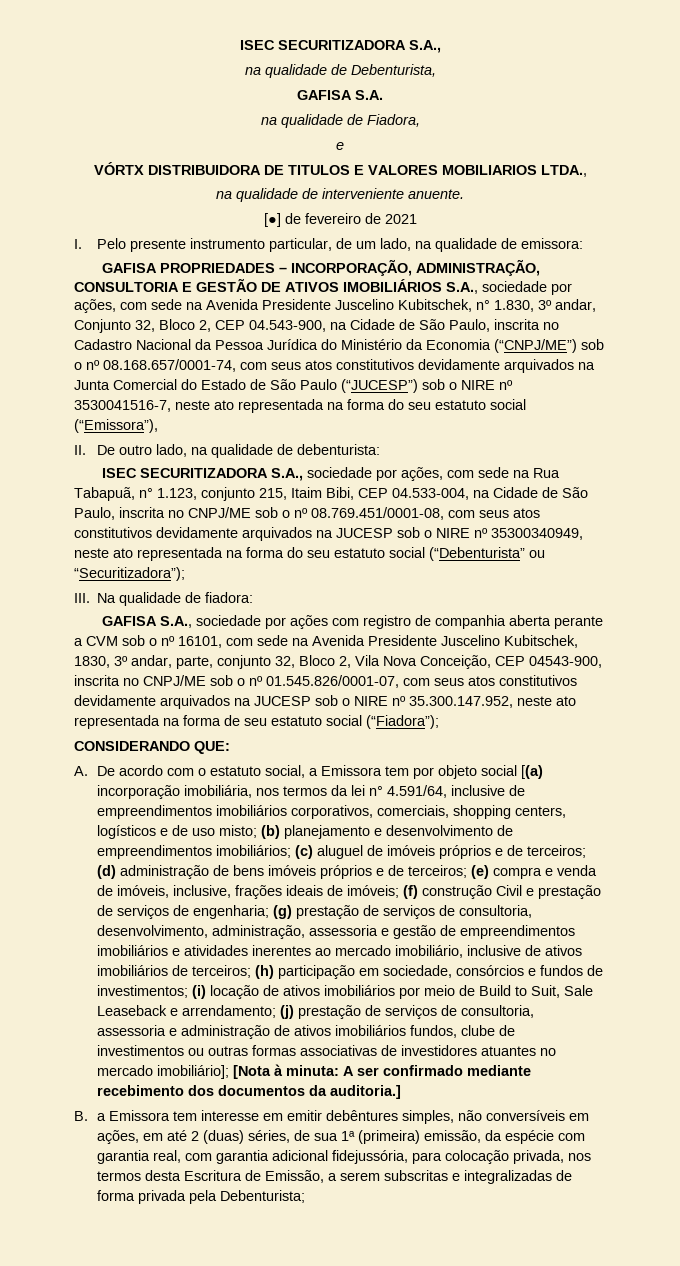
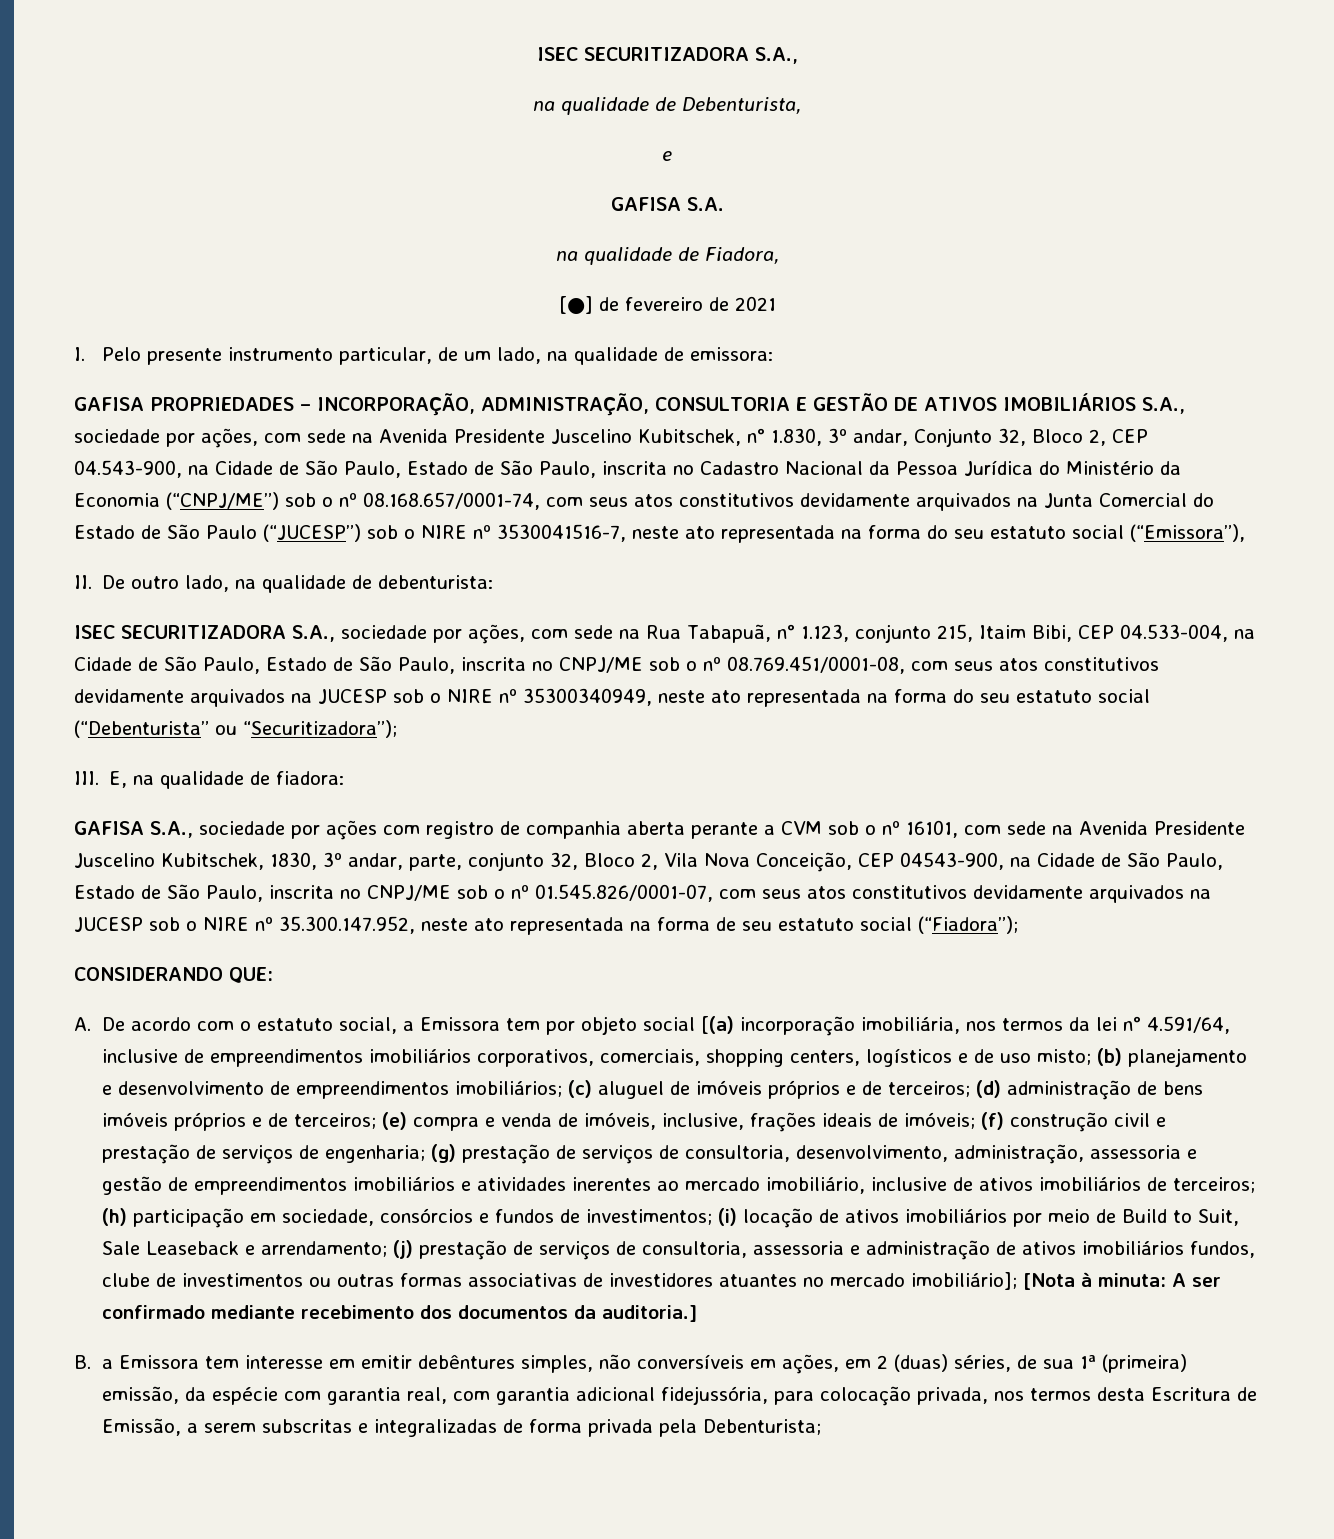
(436, 70) none -> [662,151,672,161] // e
[336,142,344,150] [93,162,587,177] [216,188,464,202] // e // VÓRTX DISTRIBUIDORA DE TITULOS E VALORES MOBILIARIOS LTDA., // na qualidade de interveniente anuente. -> (779, 255) none
(490, 325) none -> [407,460,596,478] Estado de São Paulo,
(115, 513) none -> [266,656,455,674] Estado de São Paulo,
[97,593,117,603] Na -> [109,771,155,788] E, na
(602, 662) none -> [1010,852,1223,870] [74,884,263,902] na Cidade de São Paulo, Estado de São Paulo,
[496,885,523,896] Civil -> [1114,1113,1151,1127] civil
[167,1130,188,1141] até -> (872, 1364) none

